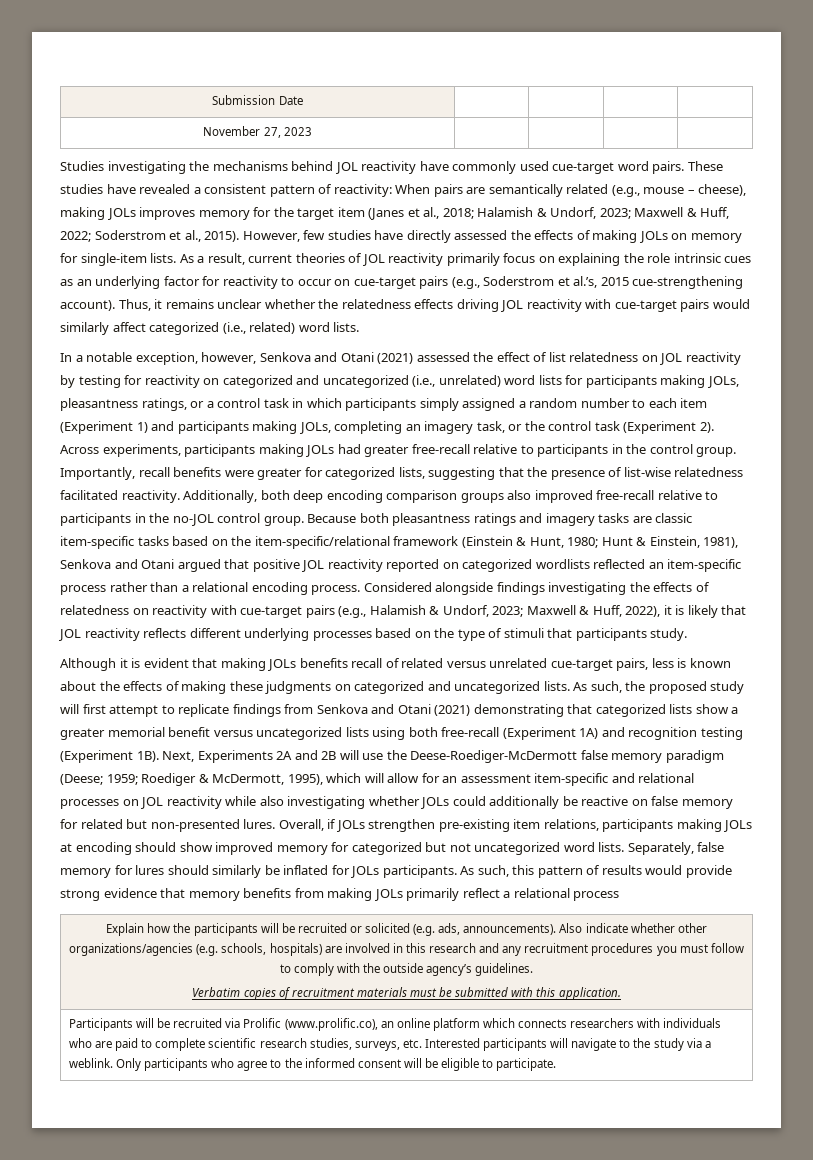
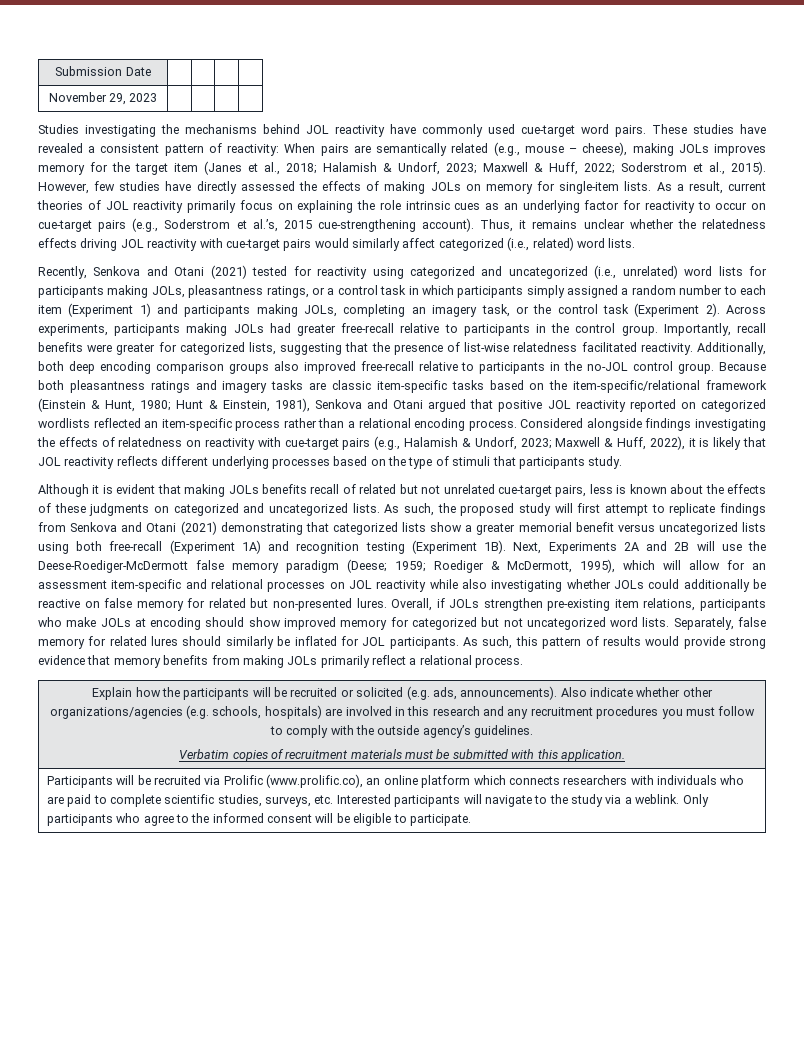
[263,127,281,138] 27, -> [109,93,126,105] 29,
[60,352,741,365] [60,375,220,388] In a notable exception, however, Senkova and Otani (2021) assessed the effect of list relatedness on JOL reactivity by testing for reactivity on -> [38,265,404,279] Recently, Senkova and Otani (2021) tested for reactivity using
[446,661,486,668] versus -> [399,484,441,494] but not
[181,681,227,694] making -> (51, 508) none
[676,819,722,832] making -> [38,617,97,627] who make
(133, 870) none -> [109,636,147,646] related
[350,866,380,878] JOLs -> [362,637,386,646] JOL
[573,891,620,901] process -> [475,657,524,668] process.
[259,1038,307,1048] research -> (215, 799) none

